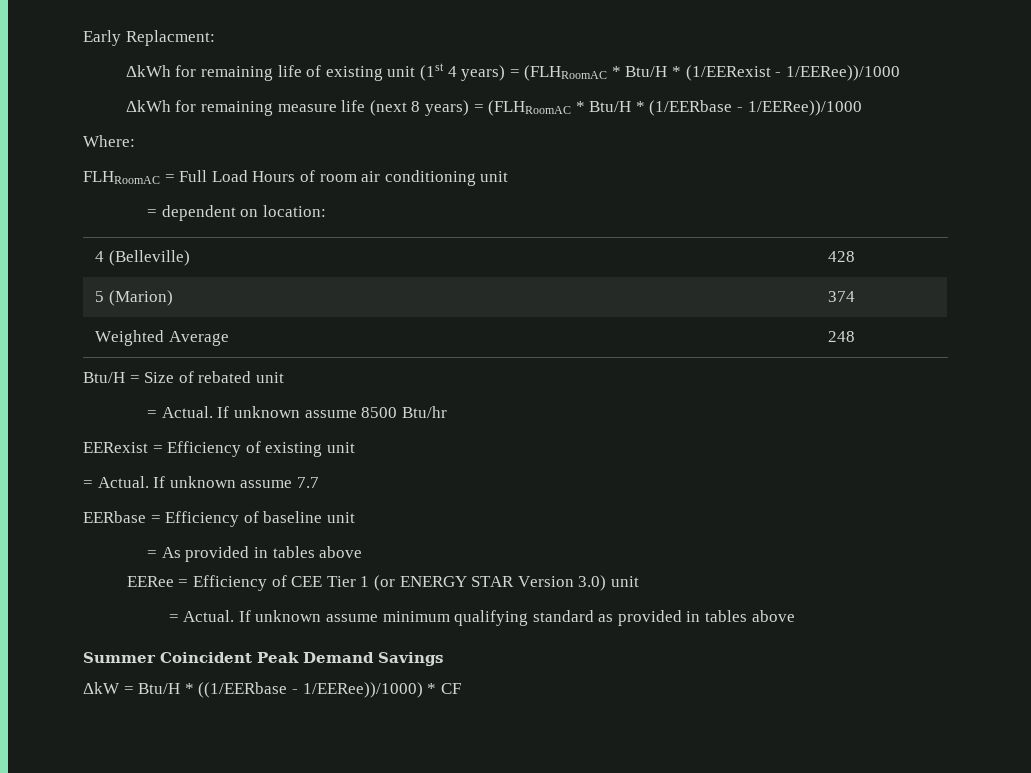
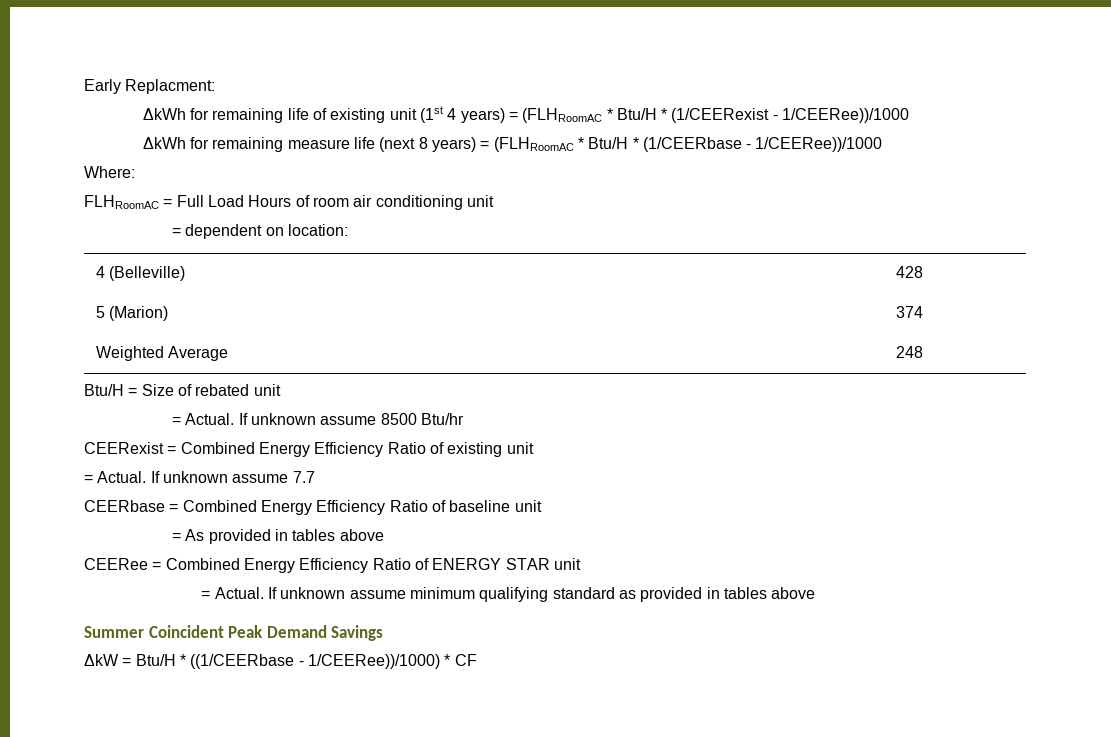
[685,65,900,81] (1/EERexist - 1/EERee))/1000 -> [671,108,910,123] (1/CEERexist - 1/CEERee))/1000
[649,100,862,116] (1/EERbase - 1/EERee))/1000 -> [642,137,883,152] (1/CEERbase - 1/CEERee))/1000
[83,441,242,457] EERexist = Efficiency -> [84,442,426,457] CEERexist = Combined Energy Efficiency Ratio
[83,511,240,527] EERbase = Efficiency -> [84,500,428,515] CEERbase = Combined Energy Efficiency Ratio
[126,575,607,591] EERee = Efficiency of CEE Tier 1 (or ENERGY STAR Version 3.0) -> [84,558,550,573] CEERee = Combined Energy Efficiency Ratio of ENERGY STAR
[198,682,423,698] ((1/EERbase - 1/EERee))/1000) -> [190,654,440,669] ((1/CEERbase - 1/CEERee))/1000)

